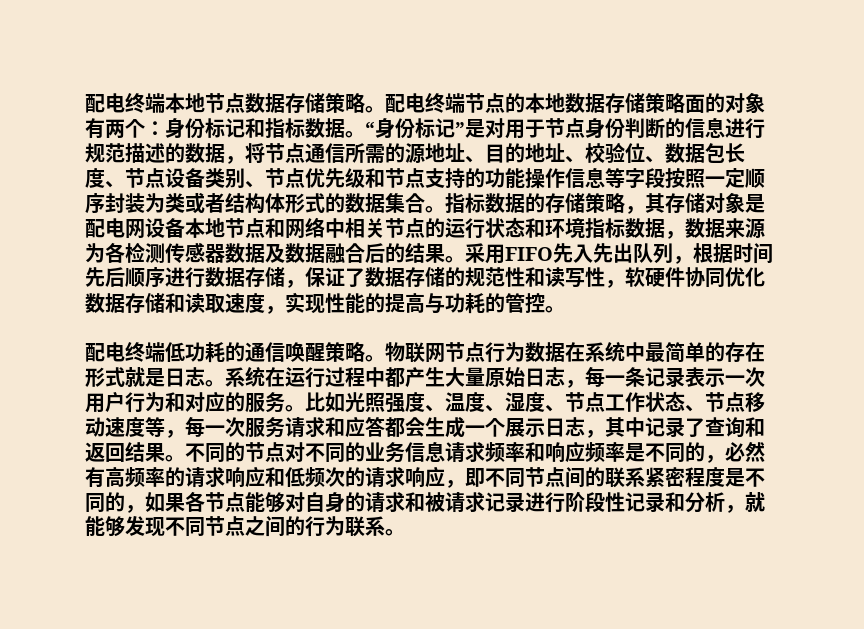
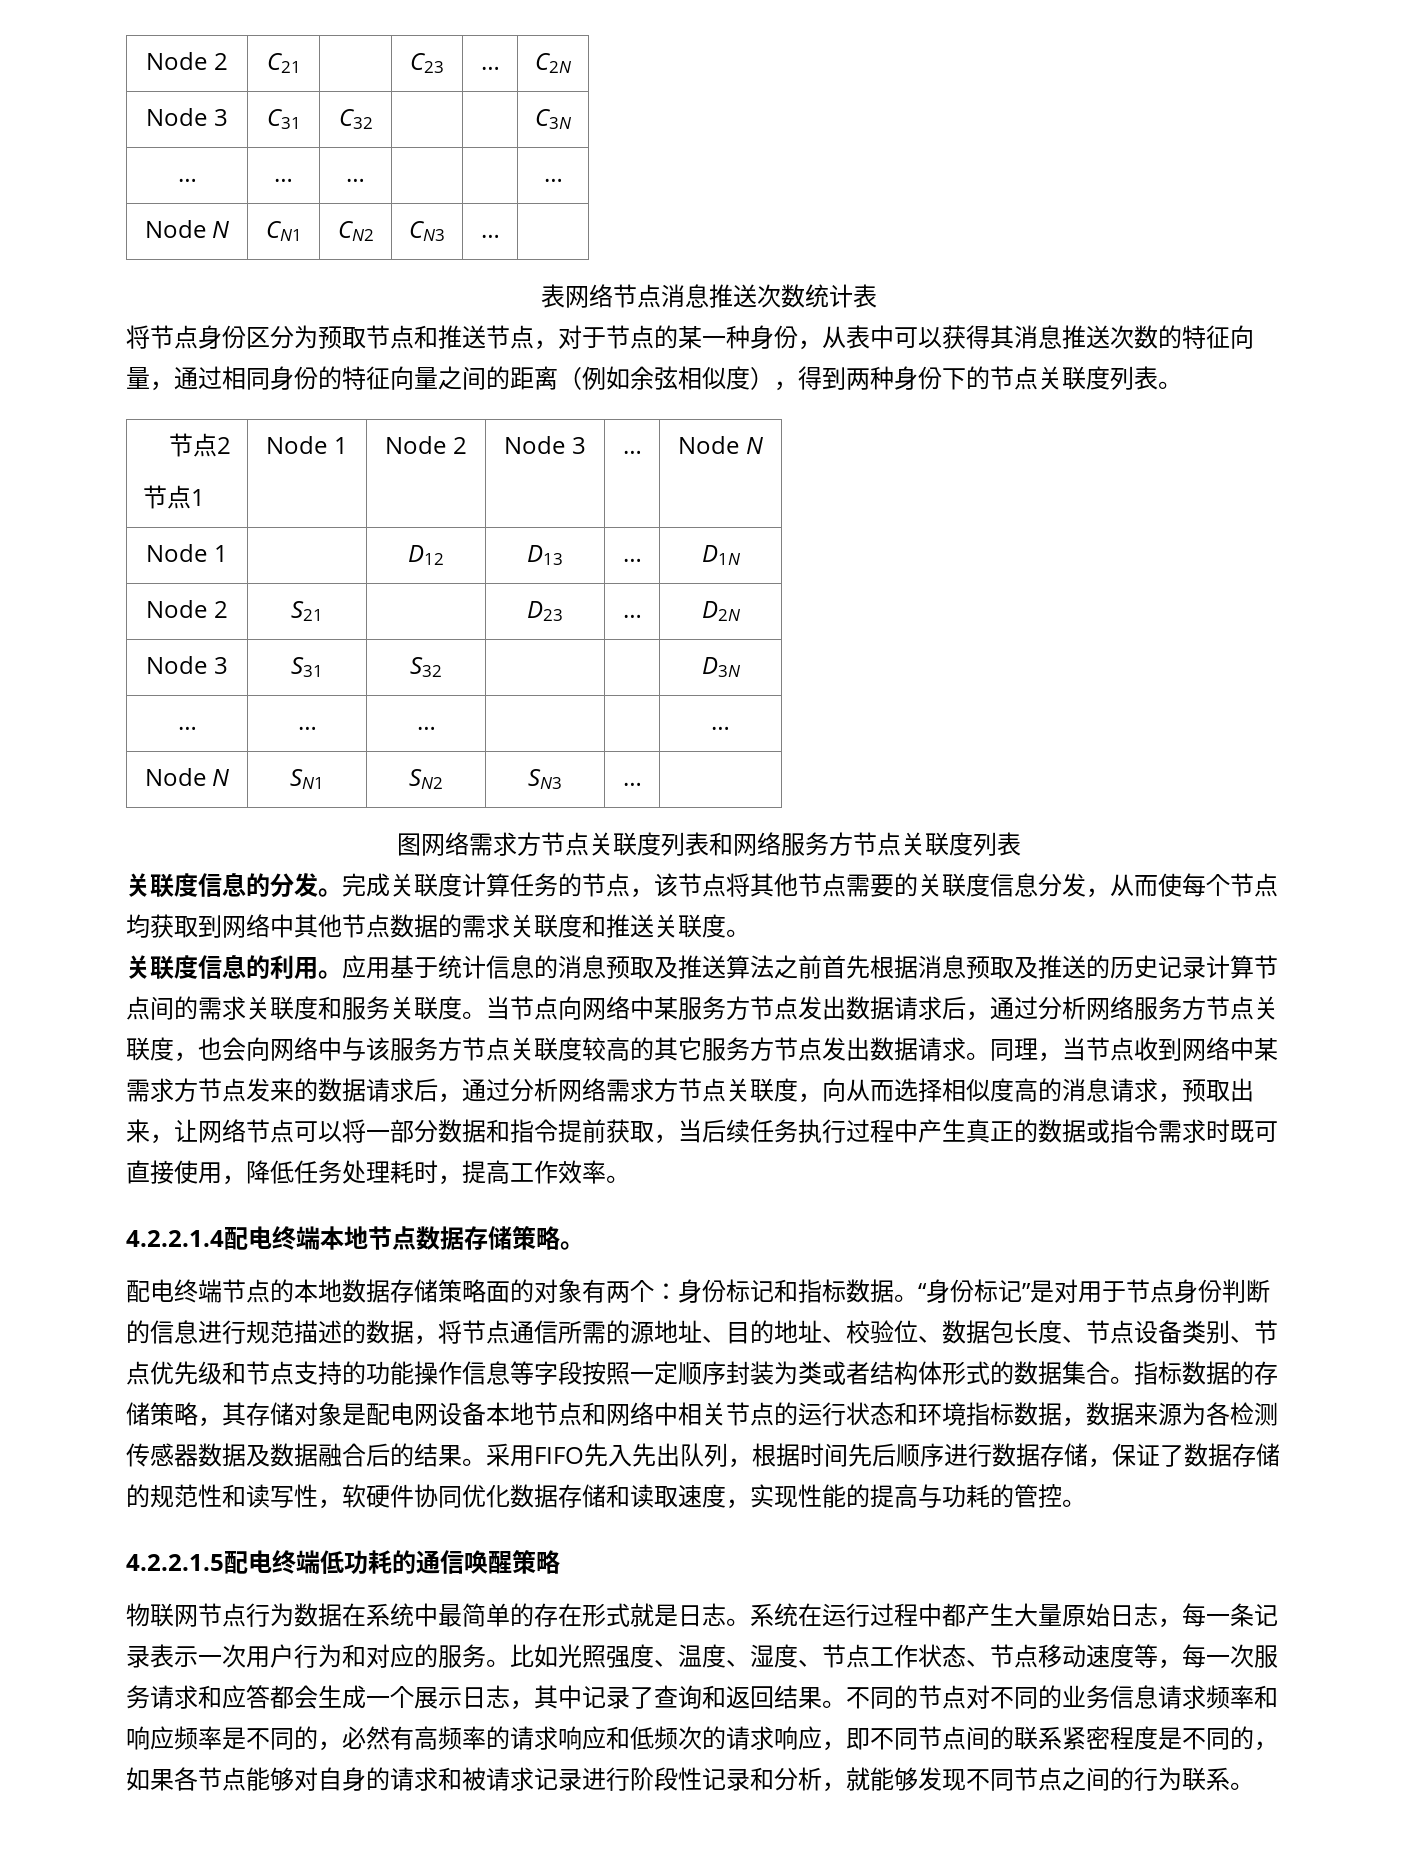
(85, 103) none -> [146,52,228,70] [266,53,301,73] [410,53,444,73] [480,66,500,70] [535,53,572,73] [146,108,228,126] [266,109,301,129] [338,109,373,129] [535,109,572,129] [177,178,197,182] [274,178,293,182] [346,178,365,182] [543,178,563,182] [144,220,230,238] [265,221,302,241] [337,221,374,241] [409,221,445,241] [480,234,500,238] [540,284,877,308] [126,325,1254,350] [126,366,1182,391] [168,433,231,457] [143,485,206,509] [266,436,348,454] [385,436,467,454] [504,436,586,454] [622,450,642,454] [678,436,763,454] [146,544,228,562] [408,545,445,565] [527,545,563,565] [622,558,642,562] [701,545,741,565] [146,600,228,618] [291,601,323,621] [527,601,563,621] [622,614,642,618] [701,601,741,621] [146,656,228,674] [291,657,323,677] [410,657,443,677] [701,657,741,677] [177,726,197,730] [297,726,317,730] [416,726,436,730] [711,726,730,730] [144,768,230,786] [290,769,324,789] [409,769,444,789] [528,769,562,789] [622,782,642,786] [396,832,1021,856] [126,872,1278,898] [126,914,750,938] [126,954,1278,980] [126,996,1278,1021] [126,1037,1278,1062] [126,1078,1254,1103] [126,1119,1278,1144] [126,1160,630,1185] [126,1230,224,1247] Node 2 | C21 | | C23 | … | C2N // Node 3 | C31 | C32 | | | C3N // … | … | … | | | … // Node N | CN1 | CN2 | CN3 | … | // 表网络节点消息推送次数统计表 // 将节点身份区分为预取节点和推送节点，对于节点的某一种身份，从表中可以获得其消息推送次数的特征向量，通过相同身份的特征向量之间的距离（例如余弦相似度），得到两种身份下的节点关联度列表。 // 节点2 // 节点1 | Node 1 | Node 2 | Node 3 | … | Node N // Node 1 | | D12 | D13 | … | D1N // Node 2 | S21 | | D23 | … | D2N // Node 3 | S31 | S32 | | | D3N // … | … | … | | | … // Node N | SN1 | SN2 | SN3 | … | // 图网络需求方节点关联度列表和网络服务方节点关联度列表 // 关联度信息的分发。完成关联度计算任务的节点，该节点将其他节点需要的关联度信息分发，从而使每个节点均获取到网络中其他节点数据的需求关联度和推送关联度。 // 关联度信息的利用。应用基于统计信息的消息预取及推送算法之前首先根据消息预取及推送的历史记录计算节点间的需求关联度和服务关联度。当节点向网络中某服务方节点发出数据请求后，通过分析网络服务方节点关联度，也会向网络中与该服务方节点关联度较高的其它服务方节点发出数据请求。同理，当节点收到网络中某需求方节点发来的数据请求后，通过分析网络需求方节点关联度，向从而选择相似度高的消息请求，预取出来，让网络节点可以将一部分数据和指令提前获取，当后续任务执行过程中产生真正的数据或指令需求时既可直接使用，降低任务处理耗时，提高工作效率。 // 4.2.2.1.4
(385, 109) none -> (584, 1245) //
(565, 309) none -> [126,1554,224,1571] 4.2.2.1.5
[365,355,385,362] 。 -> (560, 1562) //

